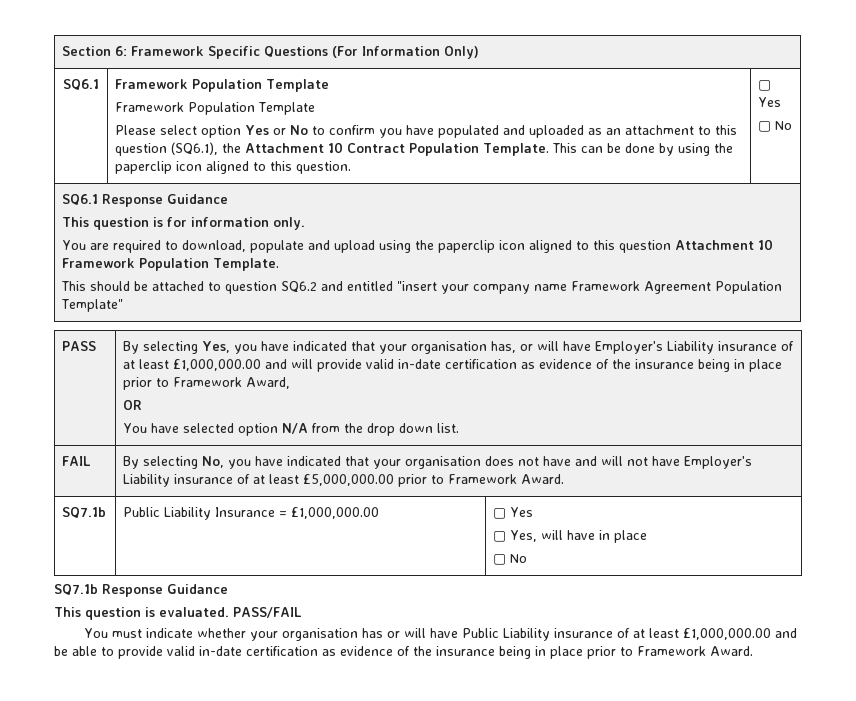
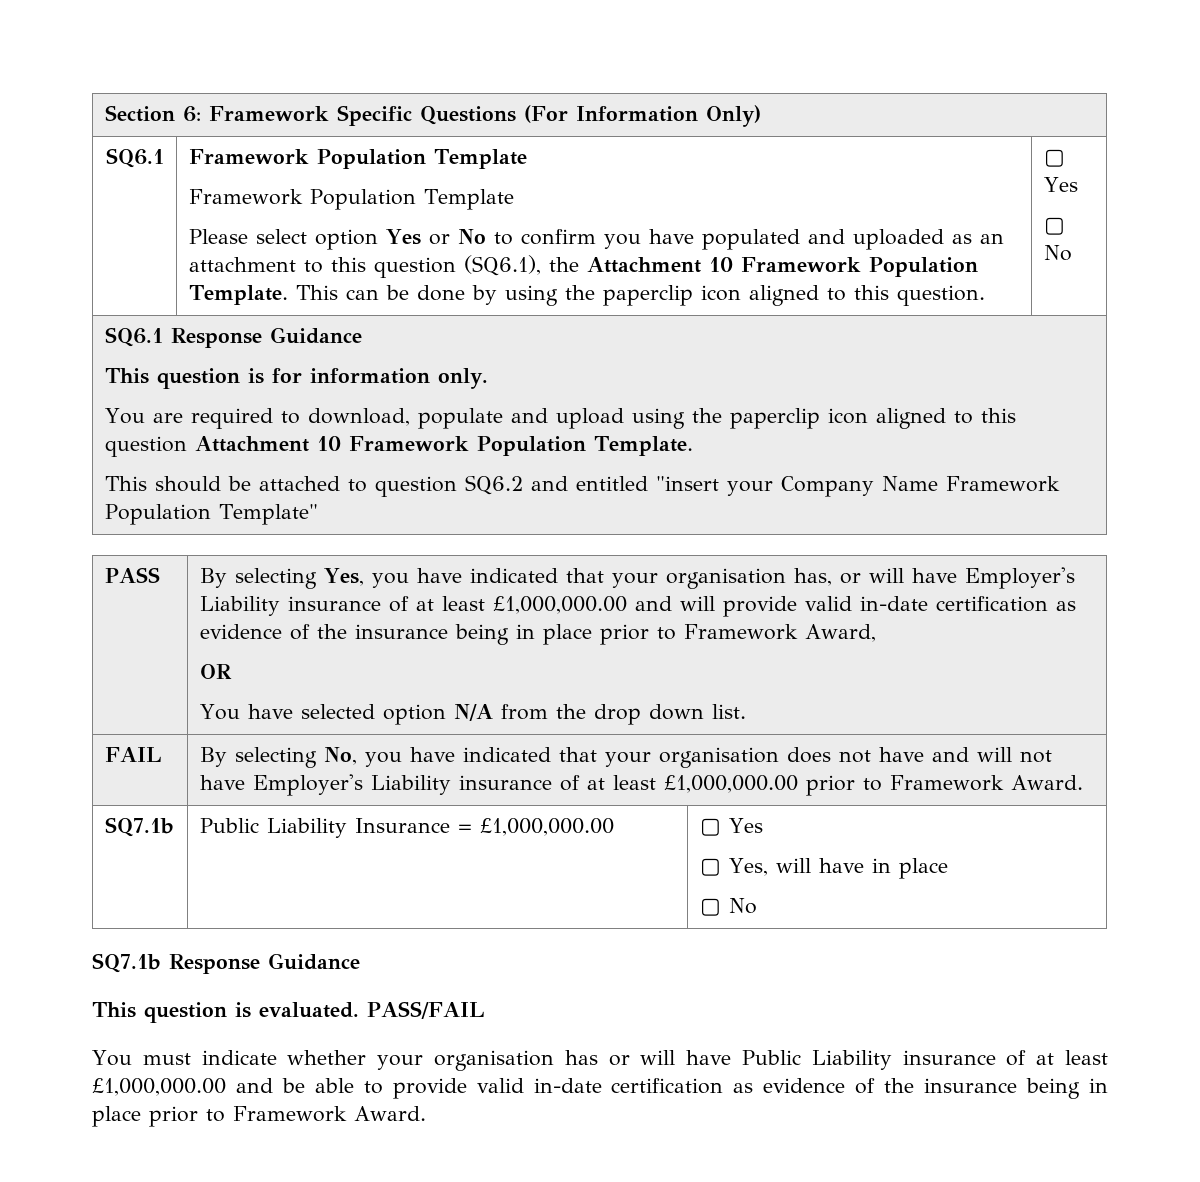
[347,143,406,153] Contract -> [740,257,861,272] Framework
[473,281,712,294] company name Framework Agreement -> [780,476,1060,497] Company Name Framework
[303,474,395,486] £5,000,000.00 -> [663,775,798,793] £1,000,000.00

